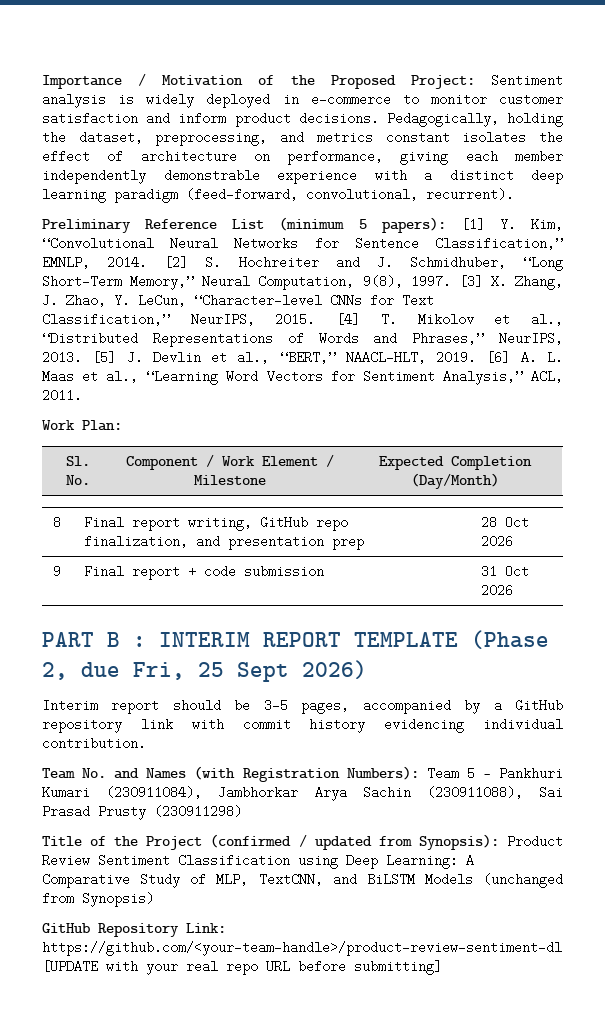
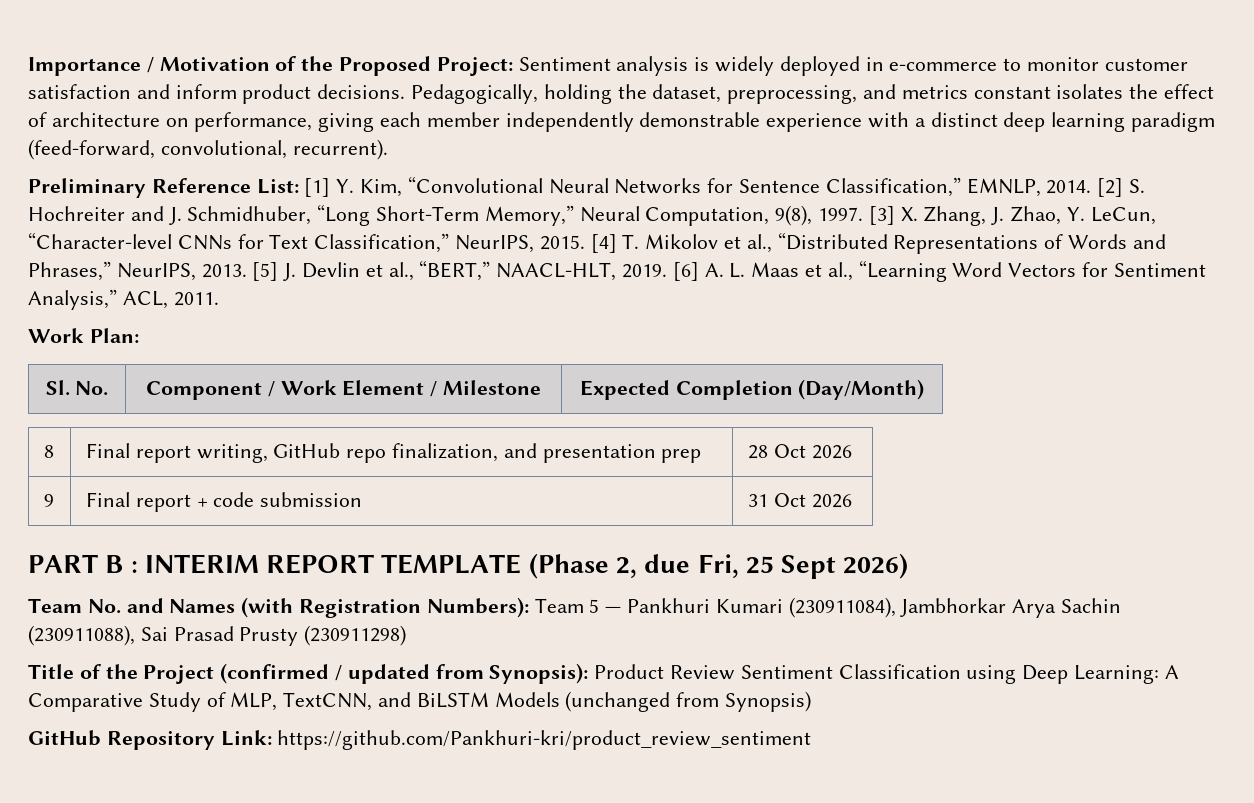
[232,217,446,233] List (minimum 5 papers): -> [256,179,299,194] List:
[42,699,563,714] [42,718,563,733] [42,737,146,750] // Interim report should be 3–5 pages, accompanied by a GitHub repository link with commit history evidencing individual contribution. -> (909, 566) none
[42,941,562,956] [42,960,442,975] https://github.com/<your-team-handle>/product-review-sentiment-dl [UPDATE with your real repo URL before submitting] -> [277,730,812,750] https://github.com/Pankhuri-kri/product_review_sentiment

